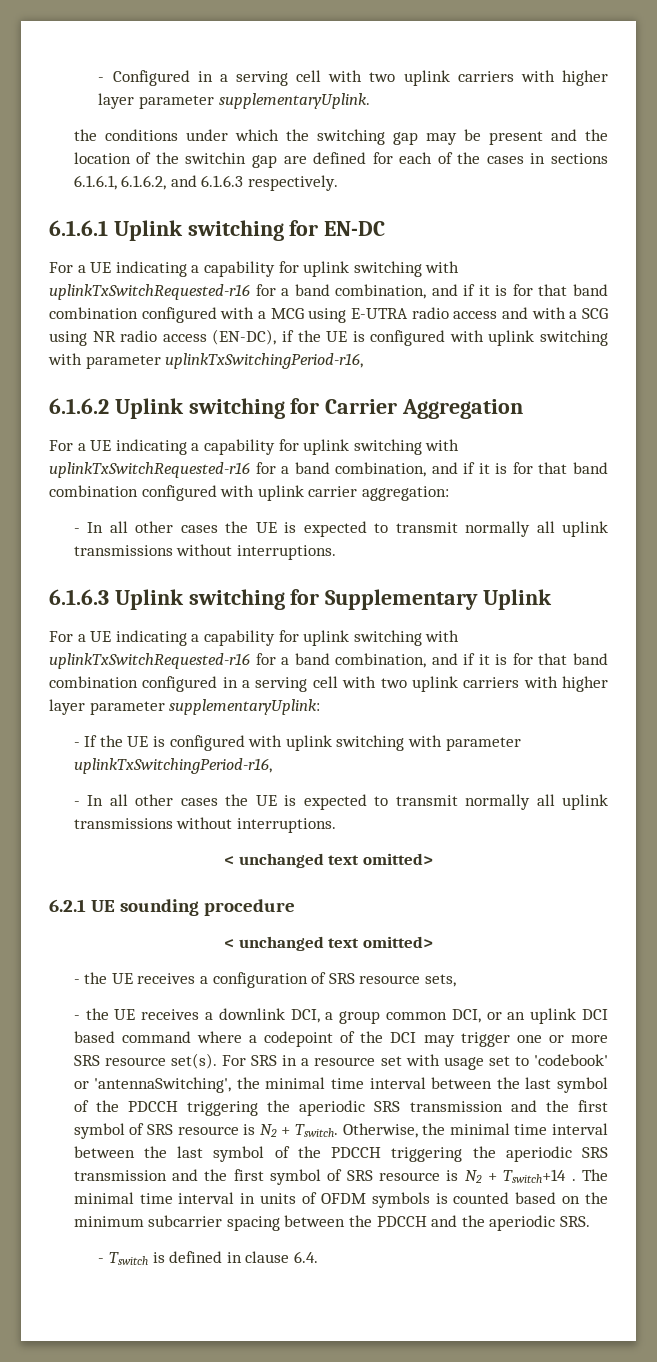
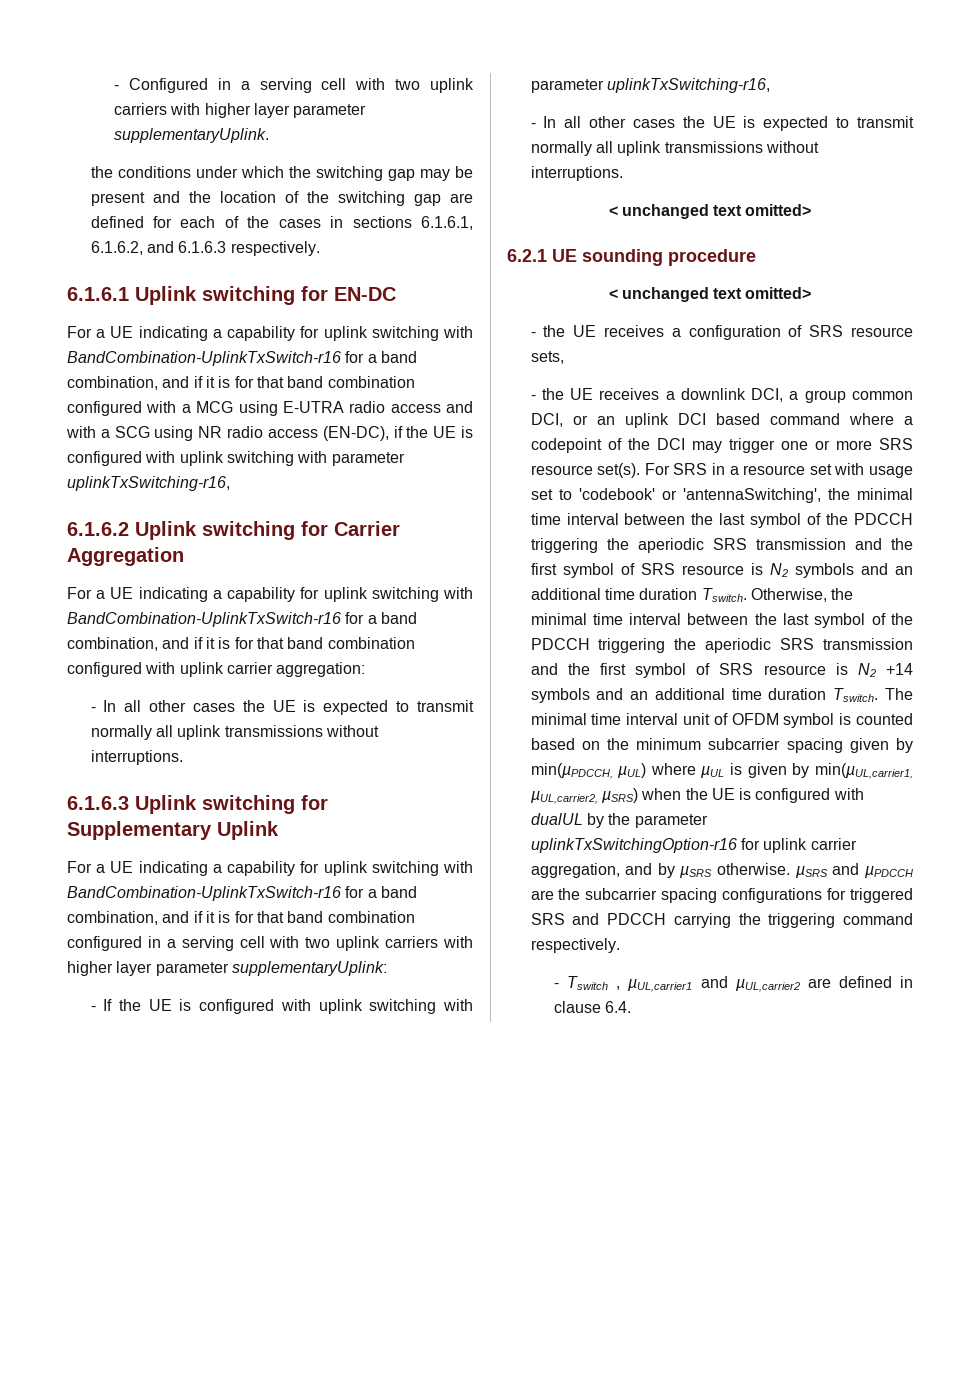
[185,152,247,164] switchin -> [337,191,405,206] switching
[49,284,250,300] uplinkTxSwitchRequested-r16 -> [67,351,341,366] BandCombination-UplinkTxSwitch-r16
[165,353,364,369] uplinkTxSwitchingPeriod-r16, -> [67,476,230,491] uplinkTxSwitching-r16,
[49,462,250,478] uplinkTxSwitchRequested-r16 -> [67,612,341,627] BandCombination-UplinkTxSwitch-r16
[49,653,250,669] uplinkTxSwitchRequested-r16 -> [67,886,341,901] BandCombination-UplinkTxSwitch-r16
[73,758,272,774] uplinkTxSwitchingPeriod-r16, -> [606,78,770,93] uplinkTxSwitching-r16,
[281,1127,291,1135] + -> [794,563,913,578] [530,588,698,600] symbols and an additional time duration
[488,1169,576,1183] + Tswitch+14 . -> [886,663,913,675] [530,688,879,703] +14 symbols and an additional time duration Tswitch.
[240,1193,297,1204] in units -> [682,713,710,725] unit
[371,1192,430,1208] symbols -> [783,713,835,728] symbol
[284,1215,591,1231] [98,1252,165,1265] between the PDCCH and the aperiodic SRS. // - Tswitch is -> [849,738,913,753] [530,763,913,779] [529,788,864,804] [530,813,708,828] [530,838,857,853] [530,863,913,878] [530,888,913,903] [530,913,913,928] [530,938,620,953] [554,976,831,992] given by min(µPDCCH, µUL) where µUL is given by min(µUL,carrier1, µUL,carrier2, µSRS) when the UE is configured with dualUL by the parameter uplinkTxSwitchingOption-r16 for uplink carrier aggregation, and by µSRS otherwise. µSRS and µPDCCH are the subcarrier spacing configurations for triggered SRS and PDCCH carrying the triggering command respectively. // - Tswitch , µUL,carrier1 and µUL,carrier2 are

